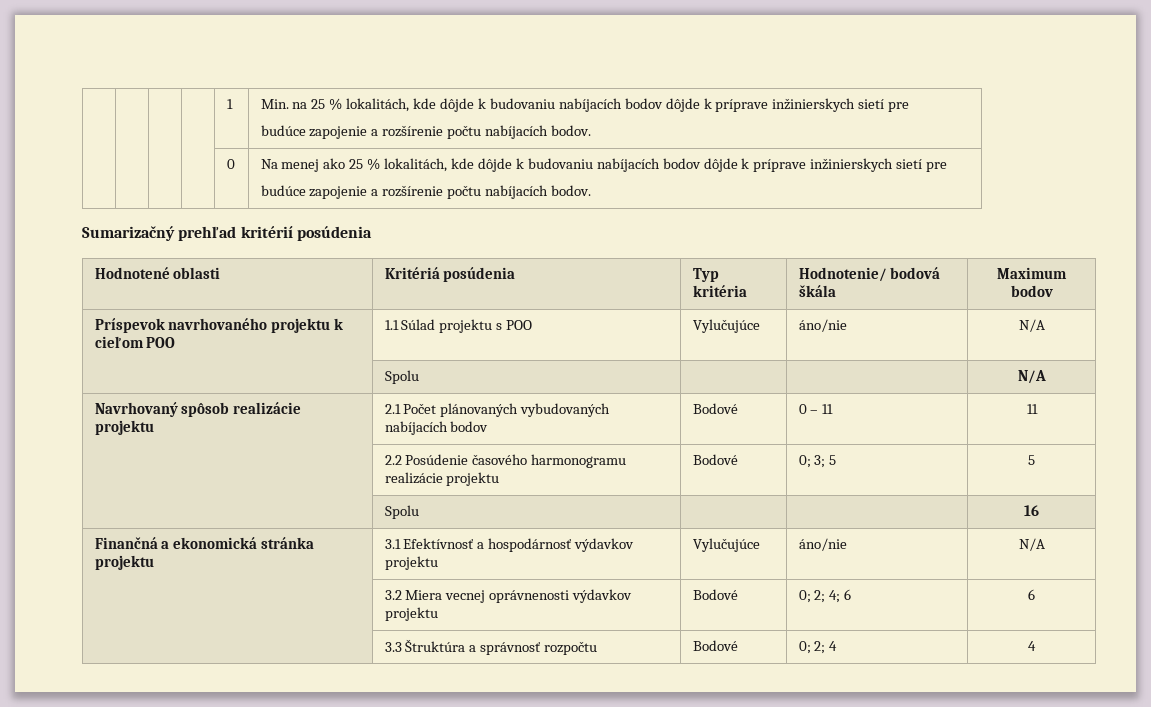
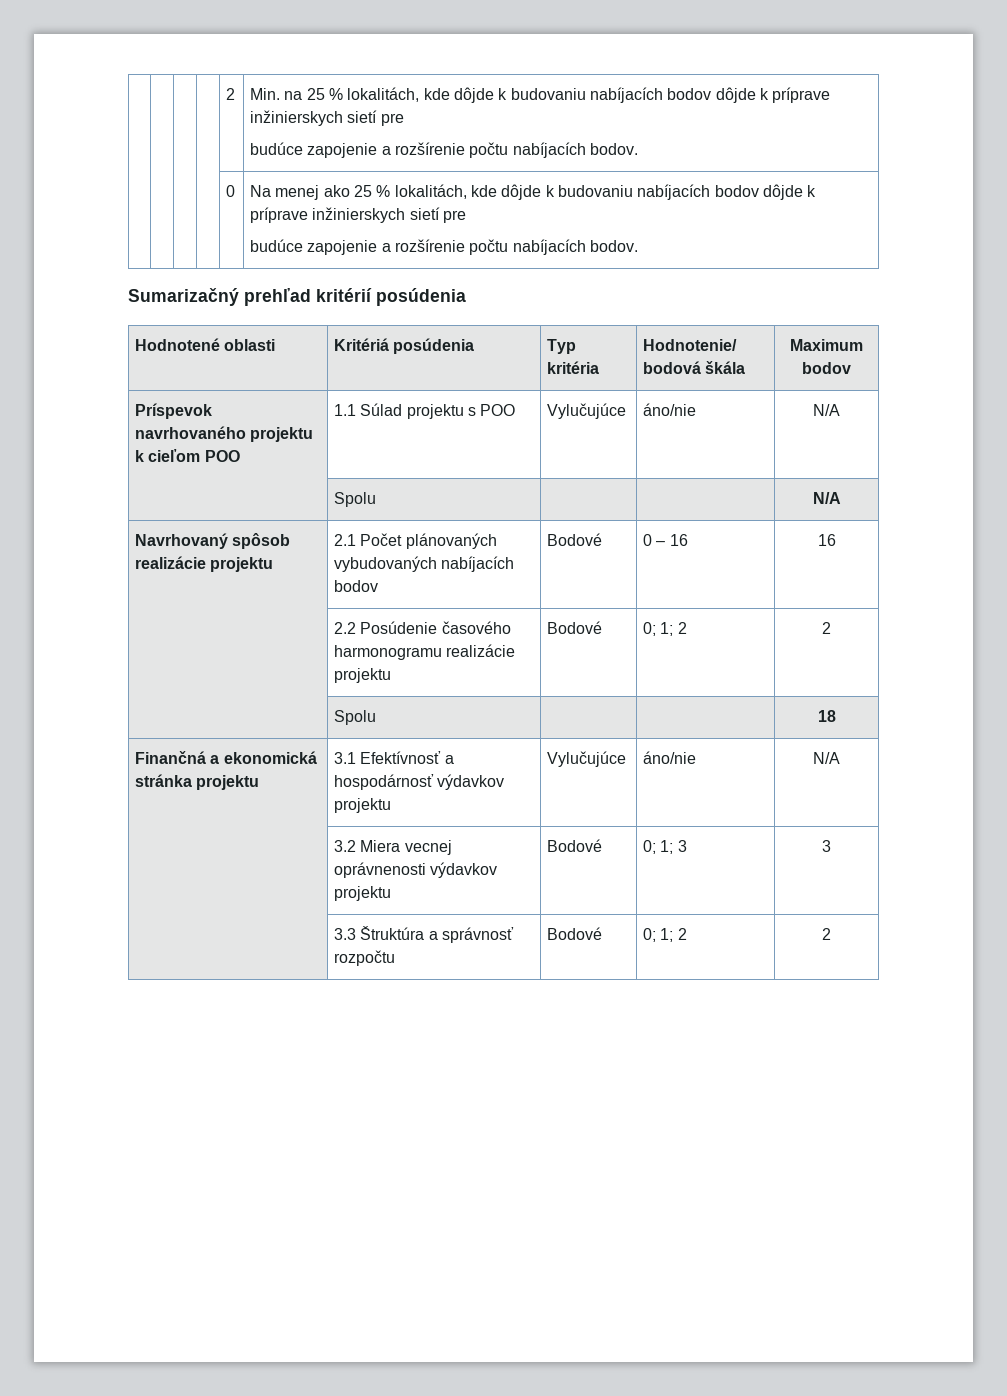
[226,99,233,109] | | | | 1 -> [226,88,236,100] | | | | 2
[822,404,834,414] [1026,404,1038,414] 11 | 11 -> [669,534,688,546] [817,534,836,546] 16 | 16
[814,455,837,468] [1028,455,1035,465] [384,505,419,519] [1024,505,1039,516] 3; 5 | 5 // | Spolu | | | 16 -> [660,622,687,636] [822,622,831,634] [334,710,377,725] [817,710,836,722] 1; 2 | 2 // | Spolu | | | 18
[814,589,852,603] [1028,589,1035,600] 2; 4; 6 | 6 -> [660,840,687,854] [822,840,831,852] 1; 3 | 3
[814,641,838,654] [1028,641,1036,651] 2; 4 | 4 -> [660,928,687,942] [822,928,831,940] 1; 2 | 2

